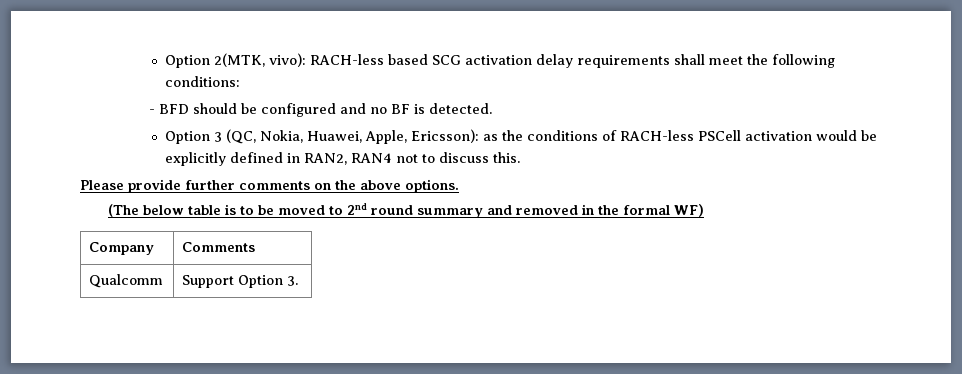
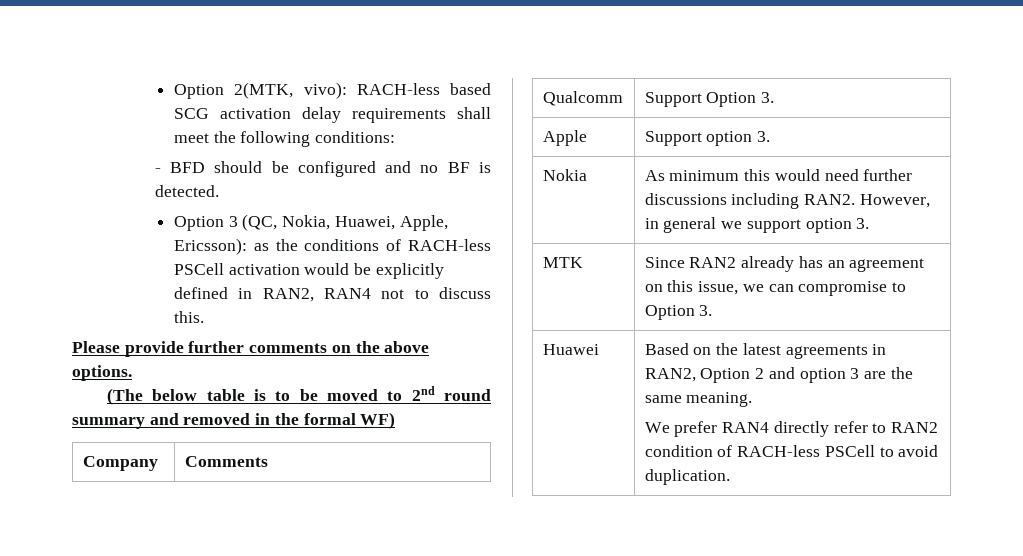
(299, 281) none -> [542,130,587,146] [644,131,771,146] [542,169,587,181] [644,169,913,181] [644,193,930,209] [644,217,870,233] [542,257,583,268] [644,256,925,272] [644,280,906,296] [644,305,713,320] [542,344,599,355] [644,343,887,359] [644,367,913,383] [644,392,753,407] [644,421,938,437] [644,445,939,457] [644,469,730,485] // Apple | Support option 3. // Nokia | As minimum this would need further discussions including RAN2. However, in general we support option 3. // MTK | Since RAN2 already has an agreement on this issue, we can compromise to Option 3. // Huawei | Based on the latest agreements in RAN2, Option 2 and option 3 are the same meaning. // We prefer RAN4 directly refer to RAN2 condition of RACH-less PSCell to avoid duplication.

